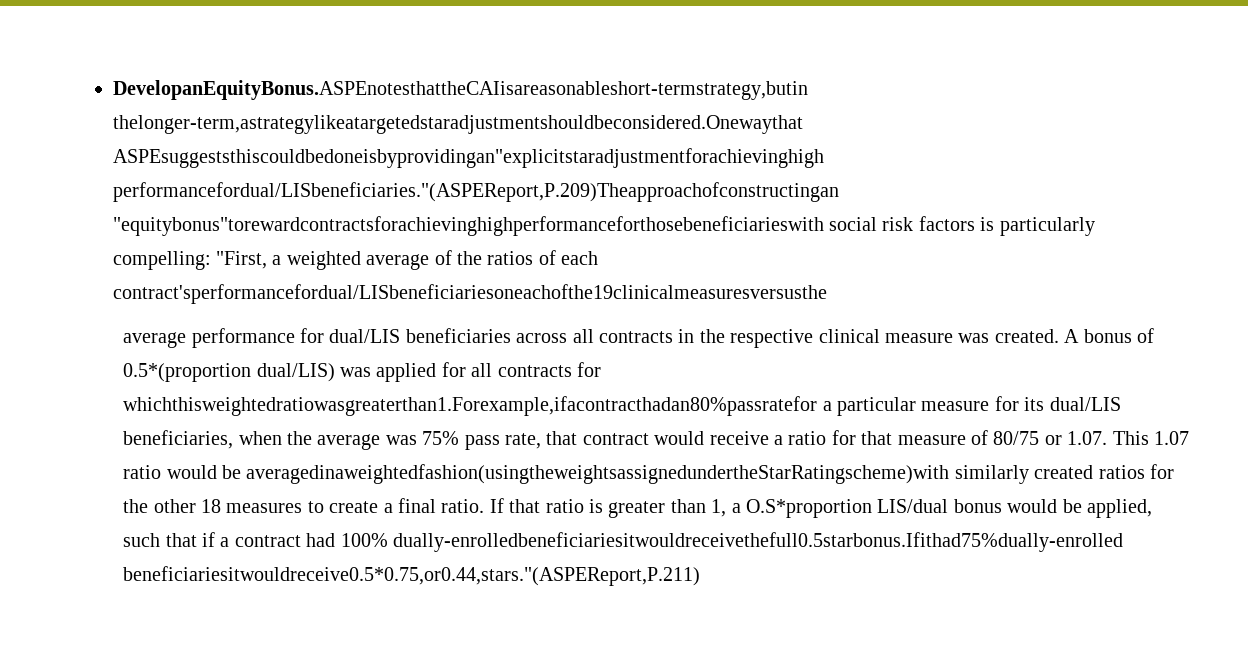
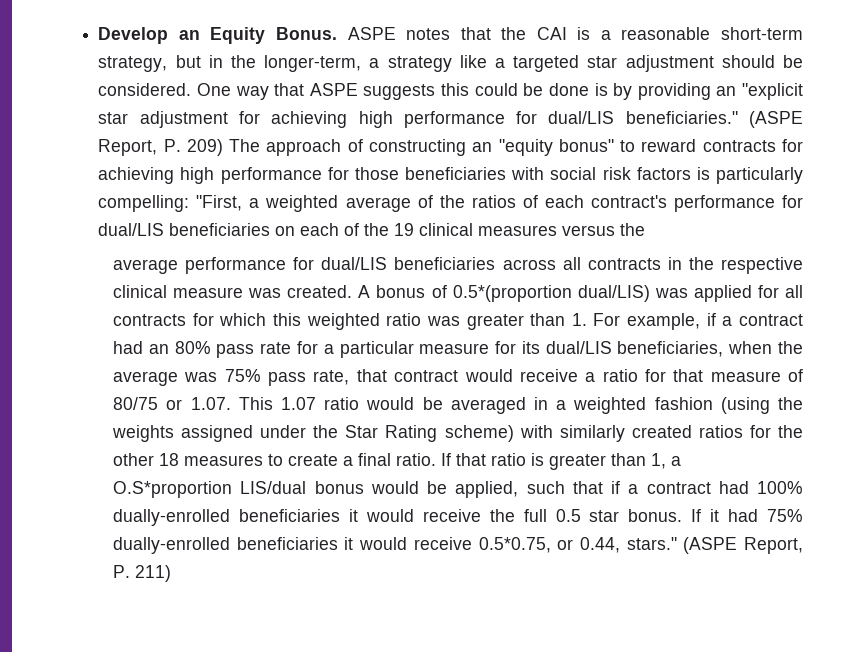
[112,80,808,100] [112,115,803,134] [112,148,824,168] [112,182,839,202] [112,216,824,236] DevelopanEquityBonus.ASPEnotesthattheCAIisareasonableshort-termstrategy,butin thelonger-term,astrategylikeatargetedstaradjustmentshouldbeconsidered.Onewaythat ASPEsuggeststhiscouldbedoneisbyprovidingan"explicitstaradjustmentforachievinghigh performancefordual/LISbeneficiaries."(ASPEReport,P.209)Theapproachofconstructingan "equitybonus"torewardcontractsforachievinghighperformanceforthosebeneficiarieswith -> [98,27,803,44] [98,55,803,72] [98,83,804,100] [98,111,803,128] [98,139,804,156] [98,167,545,184] Develop an Equity Bonus. ASPE notes that the CAI is a reasonable short-term strategy, but in the longer-term, a strategy like a targeted star adjustment should be considered. One way that ASPE suggests this could be done is by providing an "explicit star adjustment for achieving high performance for dual/LIS beneficiaries." (ASPE Report, P. 209) The approach of constructing an "equity bonus" to reward contracts for achieving high performance for those beneficiaries with
[112,284,827,304] contract'sperformancefordual/LISbeneficiariesoneachofthe19clinicalmeasuresversusthe -> [590,195,803,212] [98,223,646,236] contract's performance for dual/LIS beneficiaries on each of the 19 clinical measures versus the
[123,396,818,416] whichthisweightedratiowasgreaterthan1.Forexample,ifacontracthadan80%passratefor -> [219,313,803,330] [113,341,318,358] which this weighted ratio was greater than 1. For example, if a contract had an 80% pass rate for
[246,464,950,484] averagedinaweightedfashion(usingtheweightsassignedundertheStarRatingscheme)with -> [450,397,803,414] [112,425,553,442] averaged in a weighted fashion (using the weights assigned under the Star Rating scheme) with
[393,532,1124,552] [123,566,701,586] dually-enrolledbeneficiariesitwouldreceivethefull0.5starbonus.Ifithad75%dually-enrolled beneficiariesitwouldreceive0.5*0.75,or0.44,stars."(ASPEReport,P.211) -> [113,509,803,526] [113,537,804,554] [113,565,172,582] dually-enrolled beneficiaries it would receive the full 0.5 star bonus. If it had 75% dually-enrolled beneficiaries it would receive 0.5*0.75, or 0.44, stars." (ASPE Report, P. 211)

